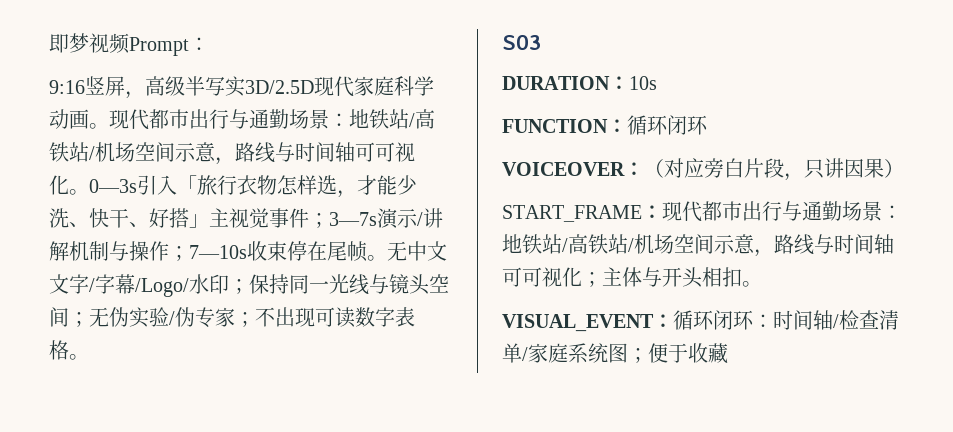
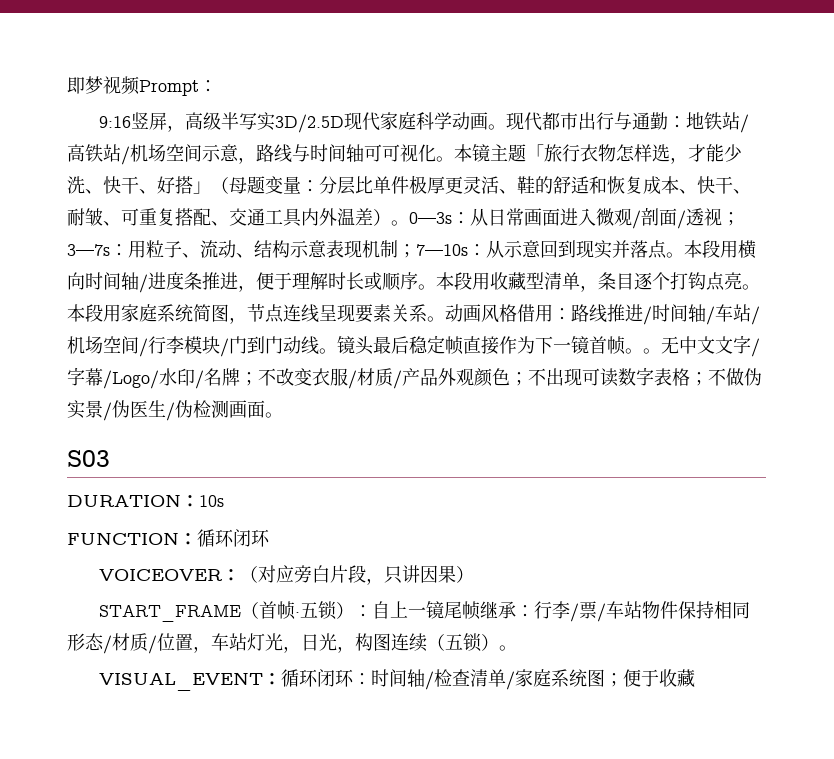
[289,109,329,129] 场景 -> (669, 121) none
[89,175,177,195] 0—3s引入 -> [454,144,526,162] 本镜主题
[209,208,443,229] [49,241,368,262] 主视觉事件；3—7s演示/讲解机制与操作；7—10s收束停在尾帧 -> [211,175,751,195] [67,208,740,229] [67,240,756,259] [67,272,760,293] [67,304,760,325] [67,335,643,357] （母题变量：分层比单件极厚更灵活、鞋的舒适和恢复成本、快干、耐皱、可重复搭配、交通工具内外温差）。0—3s：从日常画面进入微观/剖面/透视；3—7s：用粒子、流动、结构示意表现机制；7—10s：从示意回到现实并落点。本段用横向时间轴/进度条推进，便于理解时长或顺序。本段用收藏型清单，条目逐个打钩点亮。本段用家庭系统简图，节点连线呈现要素关系。动画风格借用：路线推进/时间轴/车站/机场空间/行李模块/门到门动线。镜头最后稳定帧直接作为下一镜首帧。
[229,274,449,295] [49,307,235,328] ；保持同一光线与镜头空间；无伪实验/伪专家 -> [195,368,510,389] /名牌；不改变衣服/材质/产品外观颜色
(69, 350) none -> [690,368,762,386] [67,400,265,421] ；不做伪实景/伪医生/伪检测画面
[642,201,902,222] [502,234,894,257] [502,267,742,288] ：现代都市出行与通勤场景：地铁站/高铁站/机场空间示意，路线与时间轴可可视化；主体与开头相扣 -> [241,601,751,622] [67,633,499,654] （首帧·五锁）：自上一镜尾帧继承：行李/票/车站物件保持相同形态/材质/位置，车站灯光，日光，构图连续（五锁）

